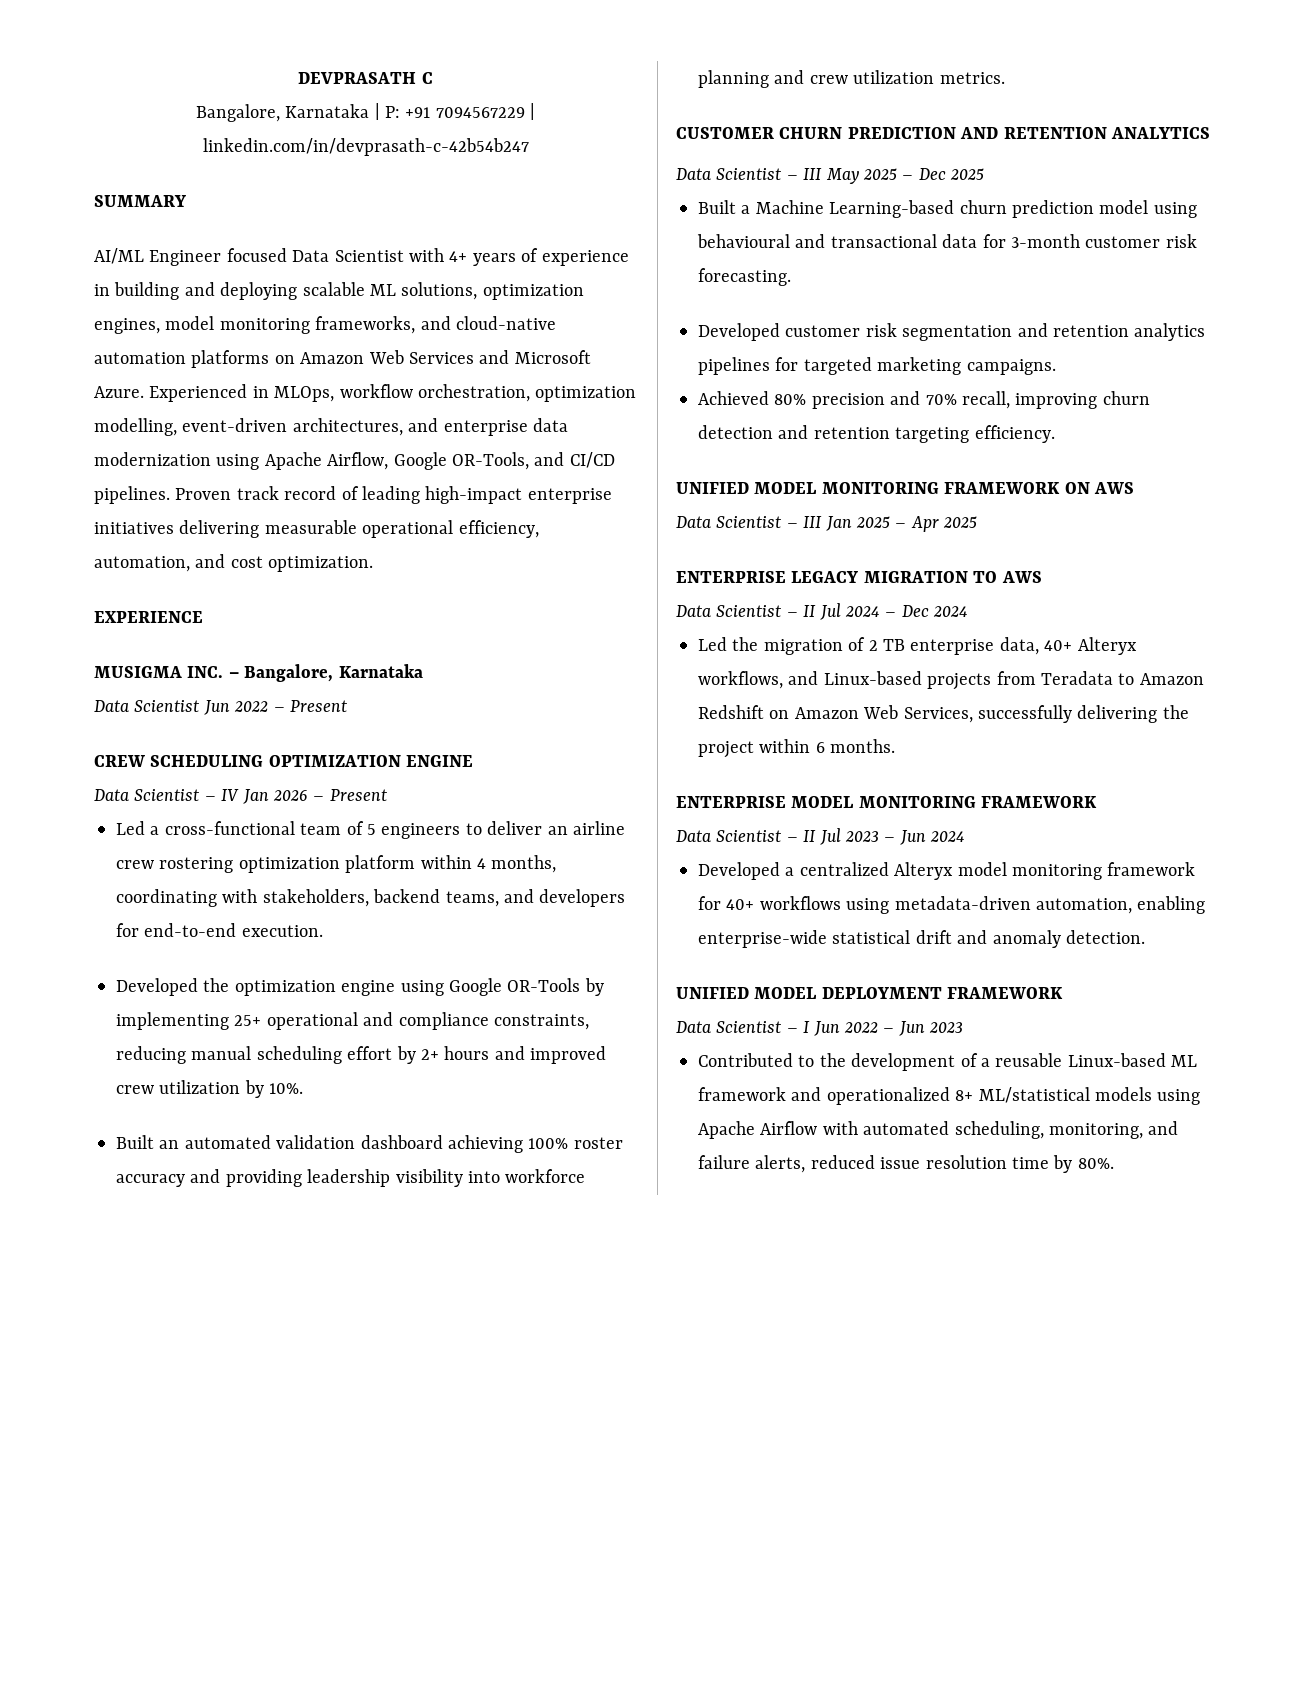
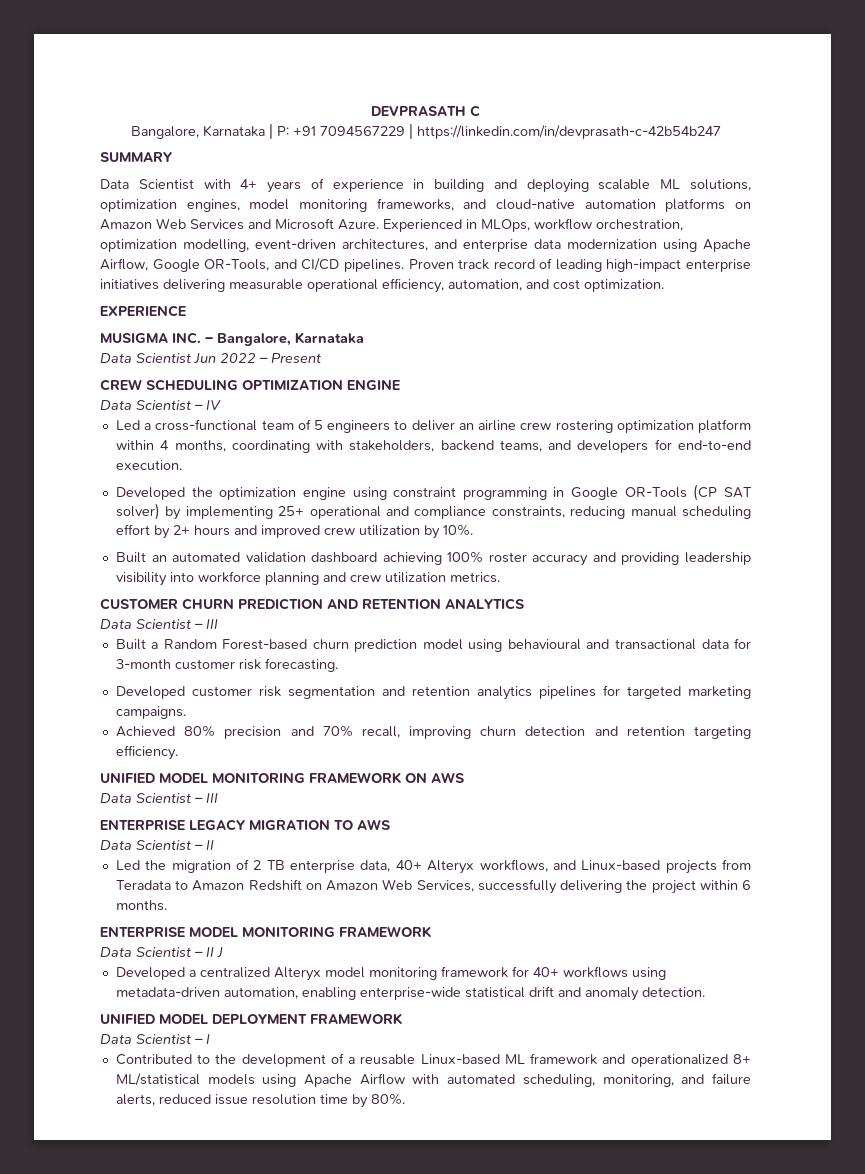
[202,138,529,156] linkedin.com/in/devprasath-c-42b54b247 -> [416,125,721,139] https://linkedin.com/in/devprasath-c-42b54b247
[94,248,287,266] AI/ML Engineer focused -> (173, 157) none
[242,789,387,804] Jan 2026 – Present -> (221, 405) none
[449,978,581,996] Google OR-Tools -> [393,484,752,501] [115,503,160,520] constraint programming in Google OR-Tools (CP SAT solver)
[825,168,985,184] May 2025 – Dec 2025 -> (218, 624) none
[755,200,955,218] Machine Learning-based -> [163,639,308,650] Random Forest-based
[825,516,978,532] Jan 2025 – Apr 2025 -> (218, 798) none
[819,603,969,620] Jul 2024 – Dec 2024 -> (214, 845) none
[819,828,966,845] Jul 2023 – Jun 2024 -> [217,947,223,958] J
[813,1021,964,1036] Jun 2022 – Jun 2023 -> (210, 1039) none

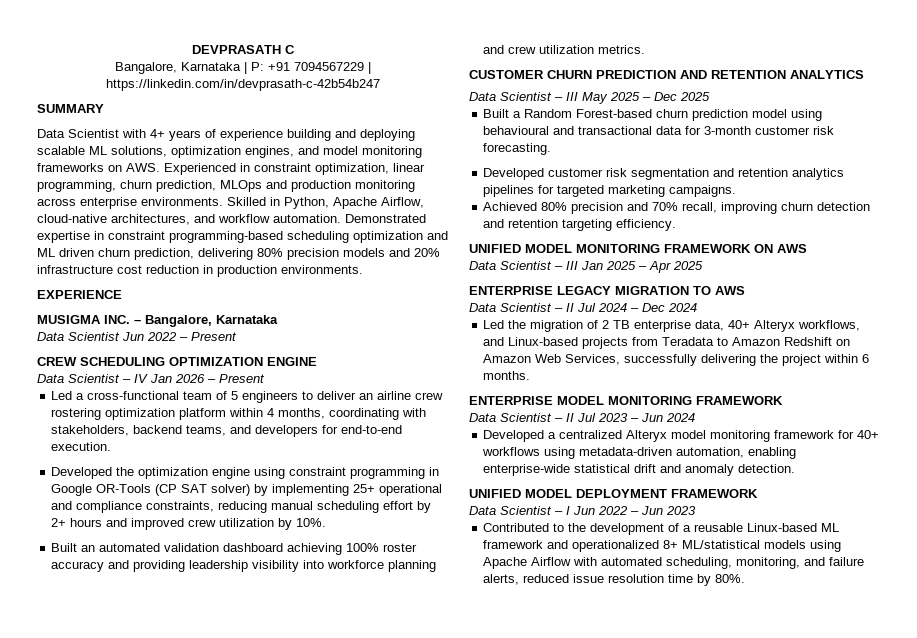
[413,179,425,189] in -> (283, 135) none
[249,198,751,212] [100,218,683,232] [100,239,751,252] [100,258,751,272] [100,278,664,293] model monitoring frameworks, and cloud-native automation platforms on Amazon Web Services and Microsoft Azure. Experienced in MLOps, workflow orchestration, optimization modelling, event-driven architectures, and enterprise data modernization using Apache Airflow, Google OR-Tools, and CI/CD pipelines. Proven track record of leading high-impact enterprise initiatives delivering measurable operational efficiency, automation, and cost optimization. -> [298,146,422,158] [37,163,425,175] [37,180,415,192] [37,197,424,209] [37,214,426,225] [37,231,448,243] [37,248,440,260] [37,265,363,277] and model monitoring frameworks on AWS. Experienced in constraint optimization, linear programming, churn prediction, MLOps and production monitoring across enterprise environments. Skilled in Python, Apache Airflow, cloud-native architectures, and workflow automation. Demonstrated expertise in constraint programming-based scheduling optimization and ML driven churn prediction, delivering 80% precision models and 20% infrastructure cost reduction in production environments.
(221, 405) none -> [150,374,265,383] Jan 2026 – Present
(218, 624) none -> [582,92,710,104] May 2025 – Dec 2025
(218, 798) none -> [581,261,703,273] Jan 2025 – Apr 2025
(214, 845) none -> [577,303,697,312] Jul 2024 – Dec 2024
[217,947,223,958] J -> [577,413,695,422] Jul 2023 – Jun 2024
(210, 1039) none -> [573,506,696,515] Jun 2022 – Jun 2023

